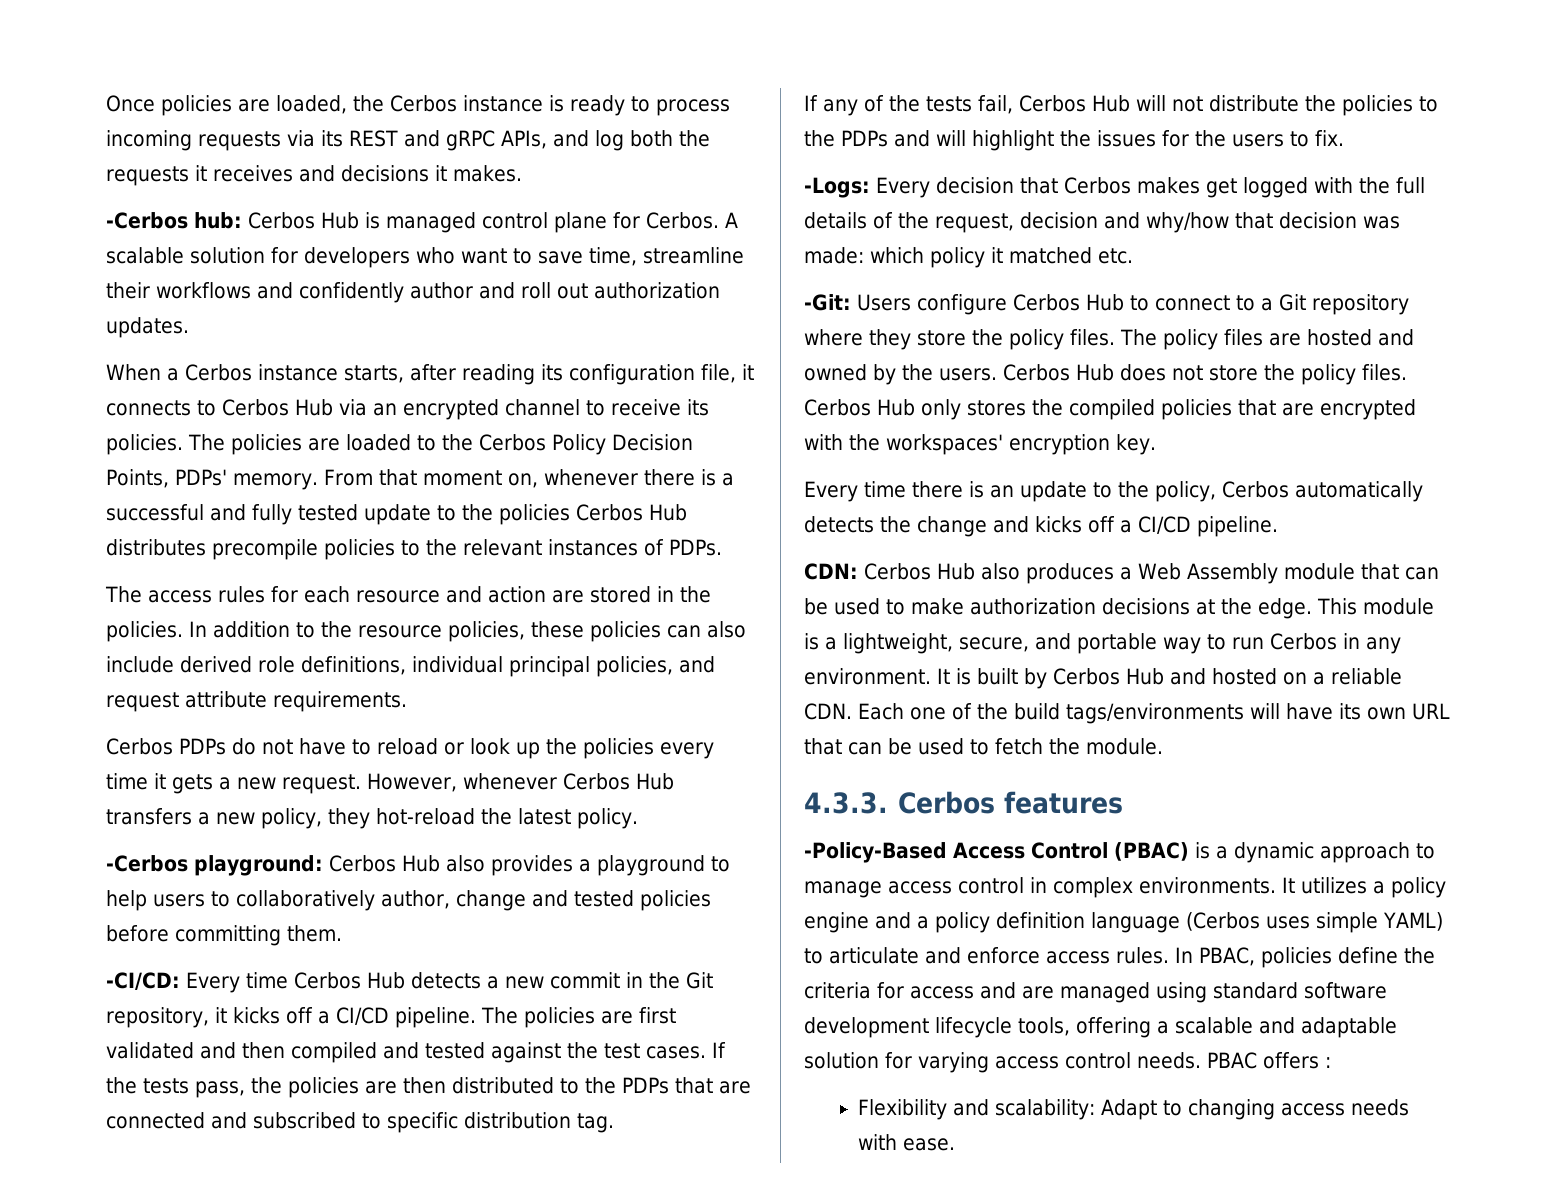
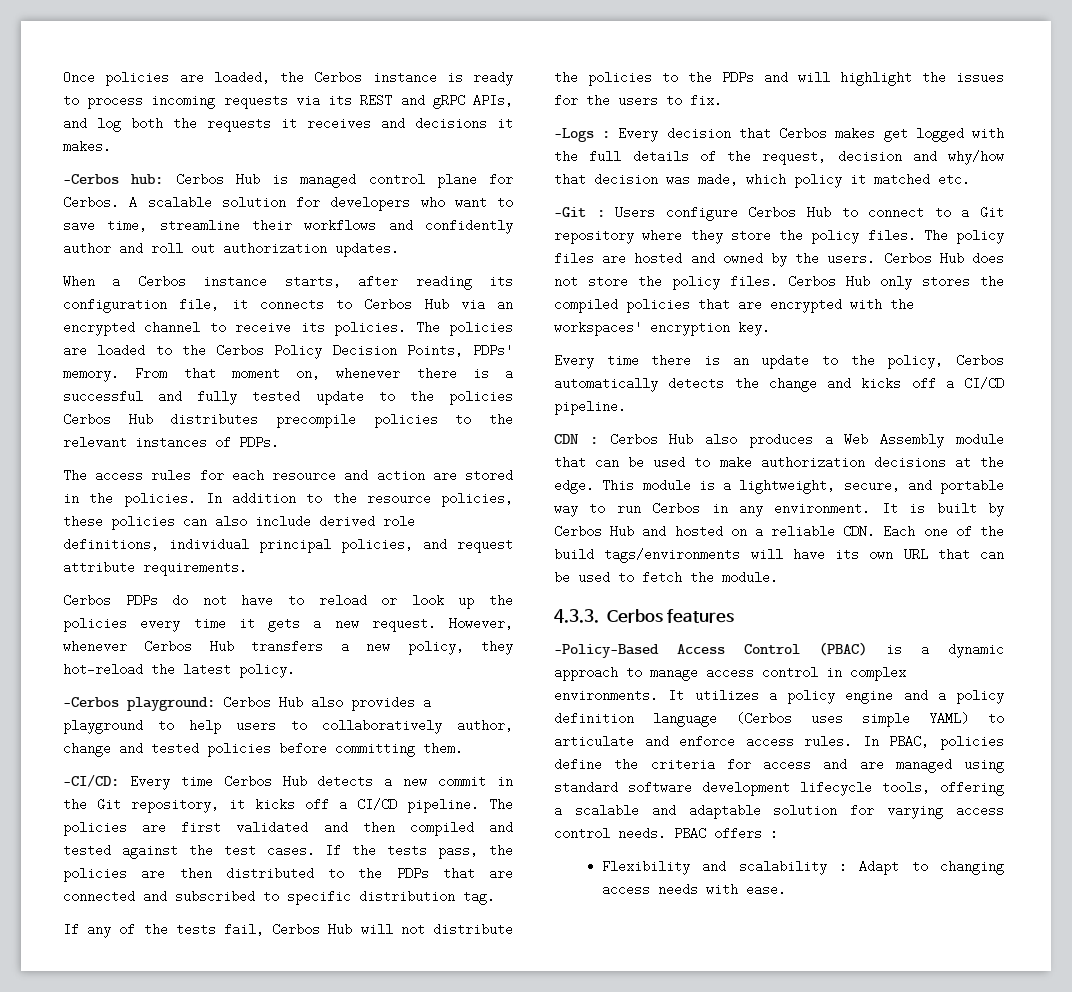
[804,177,870,198] -Logs: -> [554,128,611,142] -Logs :
[804,247,864,264] made: -> [698,173,738,186] made,
[804,294,851,311] -Git: -> [554,207,605,217] -Git :
[804,563,858,580] CDN: -> [554,434,598,444] CDN :
[995,1099,1096,1120] scalability: -> [738,860,847,875] scalability :

